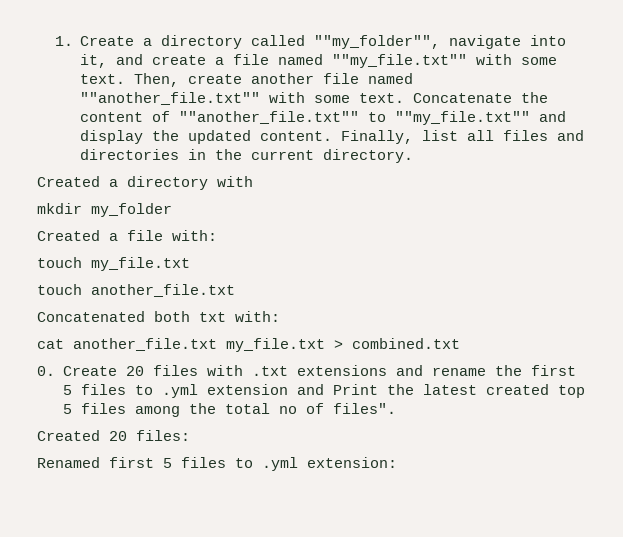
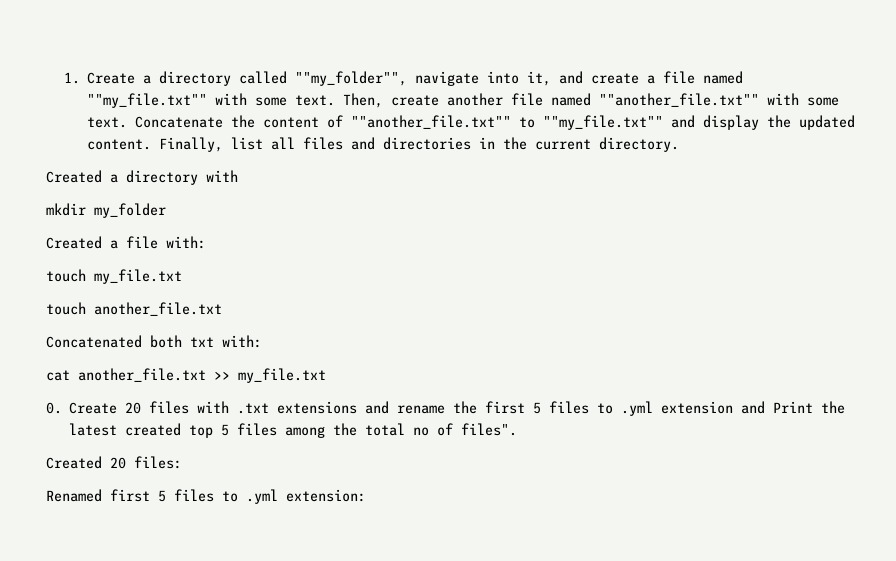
[226,338,460,352] my_file.txt > combined.txt -> [214,368,326,383] >> my_file.txt

